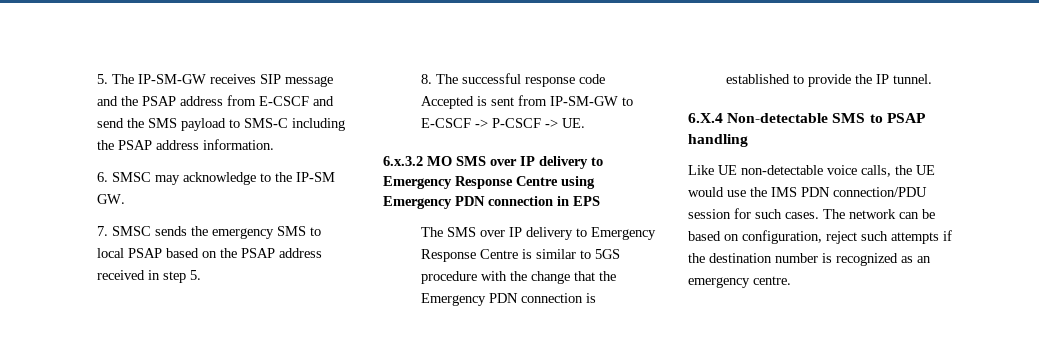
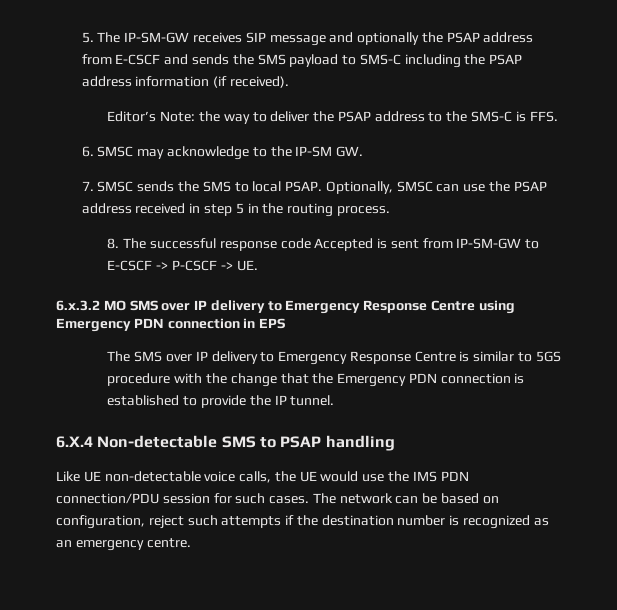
(118, 101) none -> [357,32,420,45] optionally
[96,118,124,128] send -> [192,54,230,65] sends
[202,139,274,150] information. -> [135,76,290,88] [107,111,558,124] information (if received). // Editor’s Note: the way to deliver the PSAP address to the SMS-C is FFS.
[211,228,274,239] emergency -> (200, 186) none
[127,248,217,258] PSAP based on -> [285,181,486,194] PSAP. Optionally, SMSC can use
[189,270,201,280] 5. -> [235,203,390,217] 5 in the routing process.

